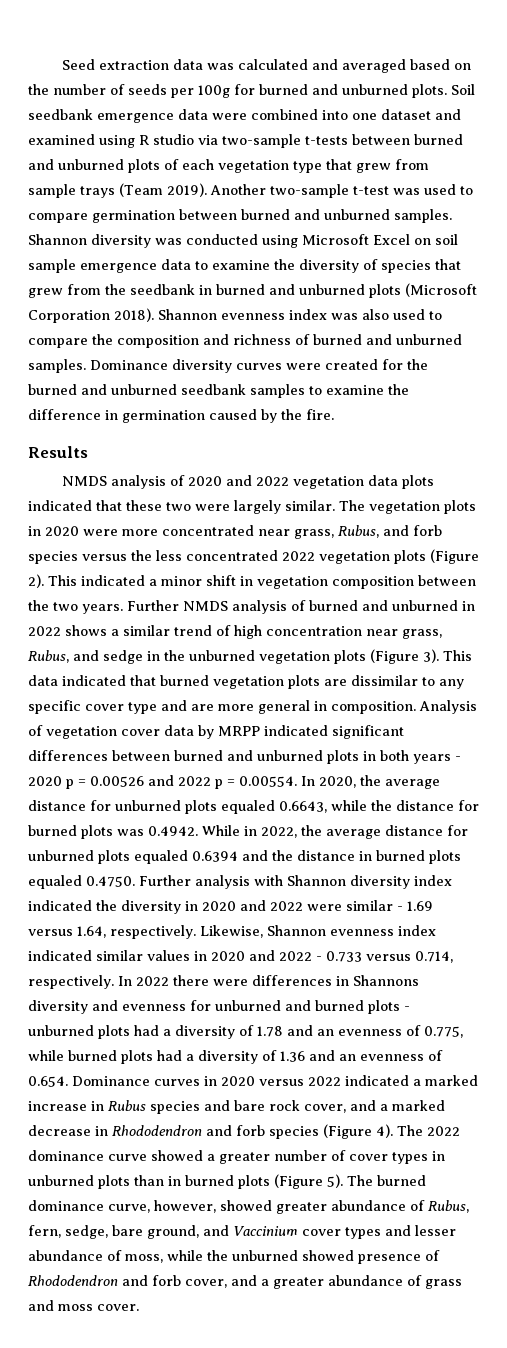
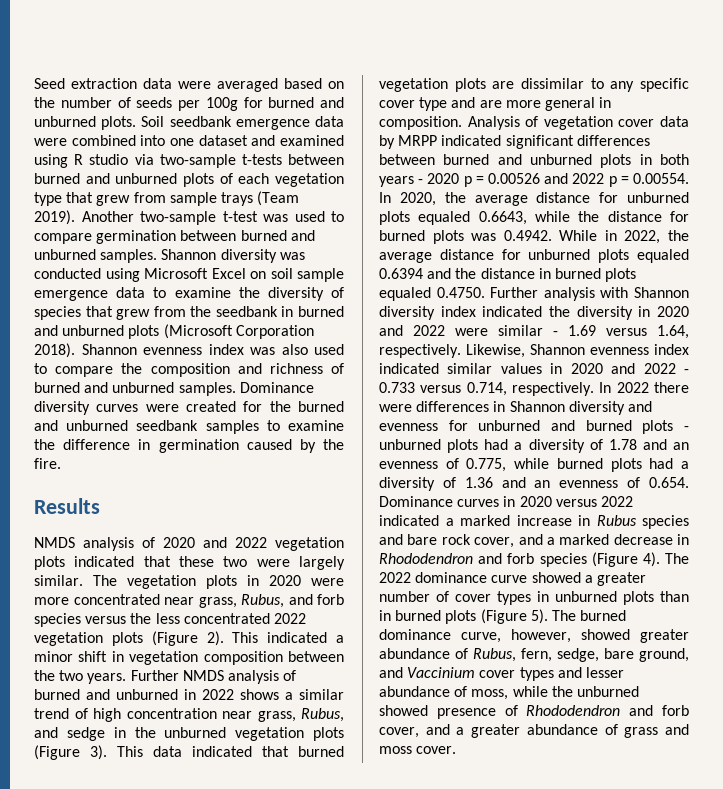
[206,59,338,70] was calculated and -> [178,81,211,89] were
[367,475,398,486] data -> (344, 544) none
[353,975,419,986] Shannons -> [509,401,565,412] Shannon

